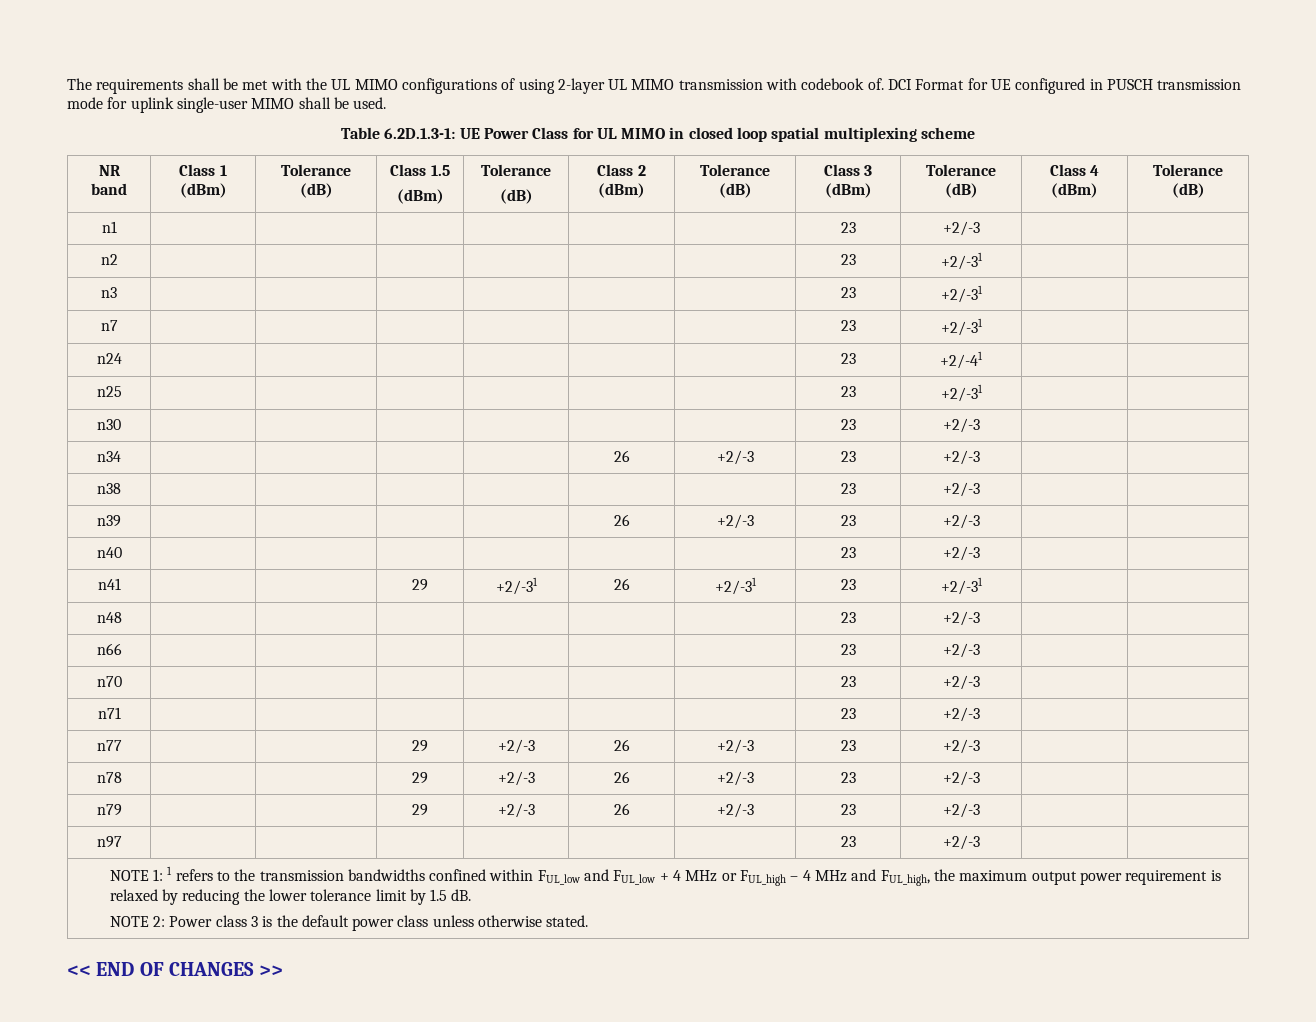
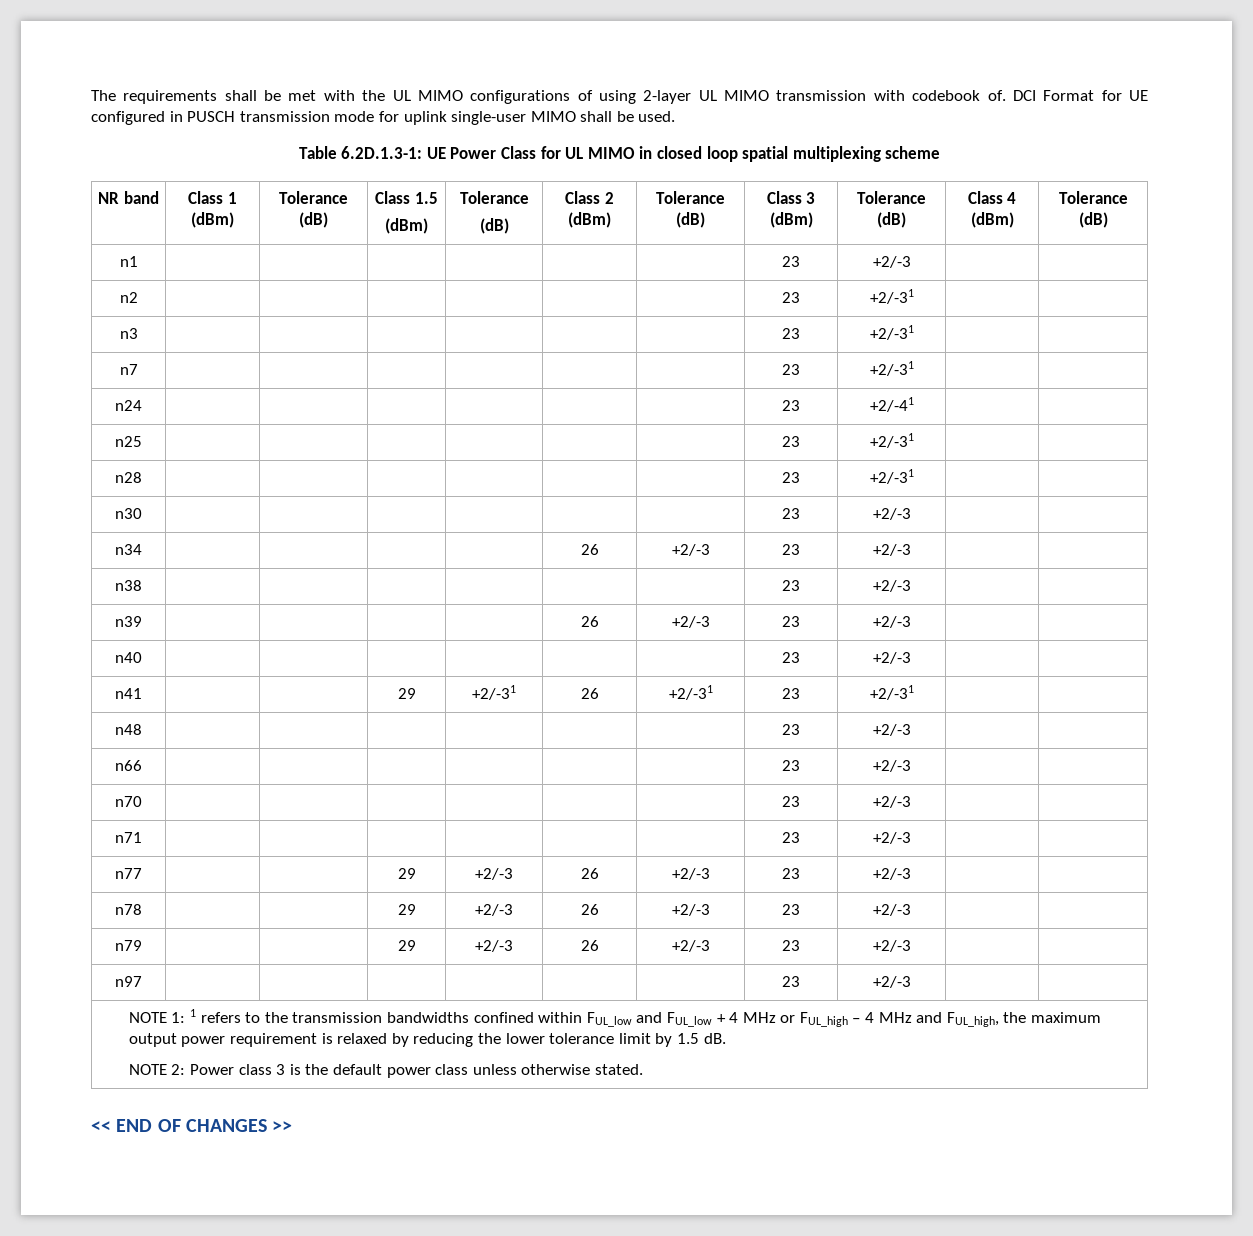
(983, 393) none -> [115,472,142,483] [782,472,800,483] [869,469,914,484] // n28 | | | | | | | 23 | +2/-31 | |

